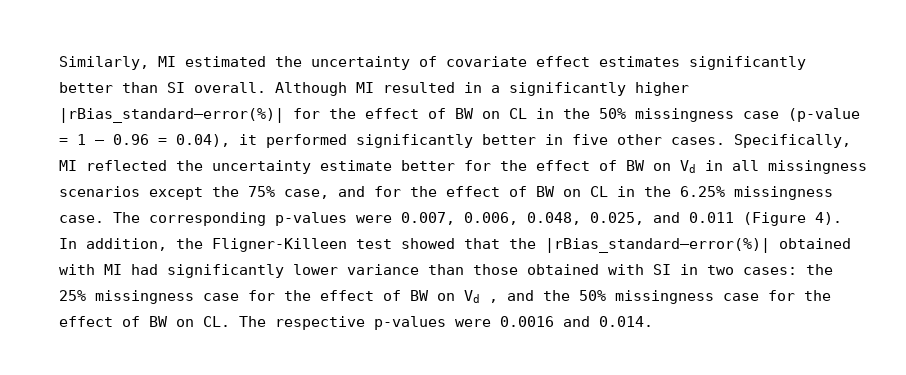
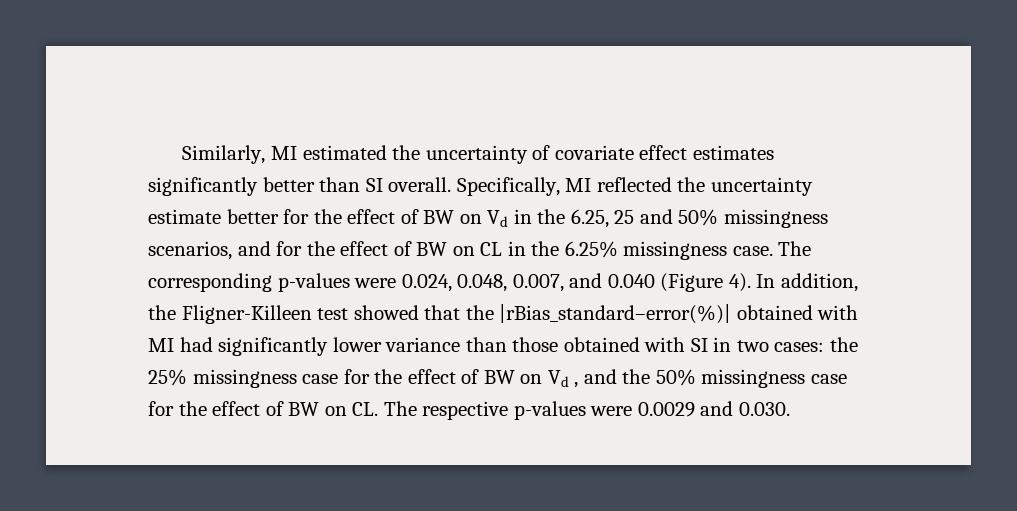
[275,82,689,96] [59,108,860,123] [59,134,725,148] Although MI resulted in a significantly higher |rBias_standard–error(%)| for the effect of BW on CL in the 50% missingness case (p-value = 1 – 0.96 = 0.04), it performed significantly better in five other cases. -> (452, 184) none
[732,160,867,174] [59,186,329,200] all missingness scenarios except the 75% case, -> [537,209,829,228] [148,241,232,260] the 6.25, 25 and 50% missingness scenarios,
[401,212,734,225] 0.007, 0.006, 0.048, 0.025, and 0.011 -> [401,273,655,292] 0.024, 0.048, 0.007, and 0.040
[500,316,653,327] 0.0016 and 0.014. -> [637,401,790,417] 0.0029 and 0.030.

